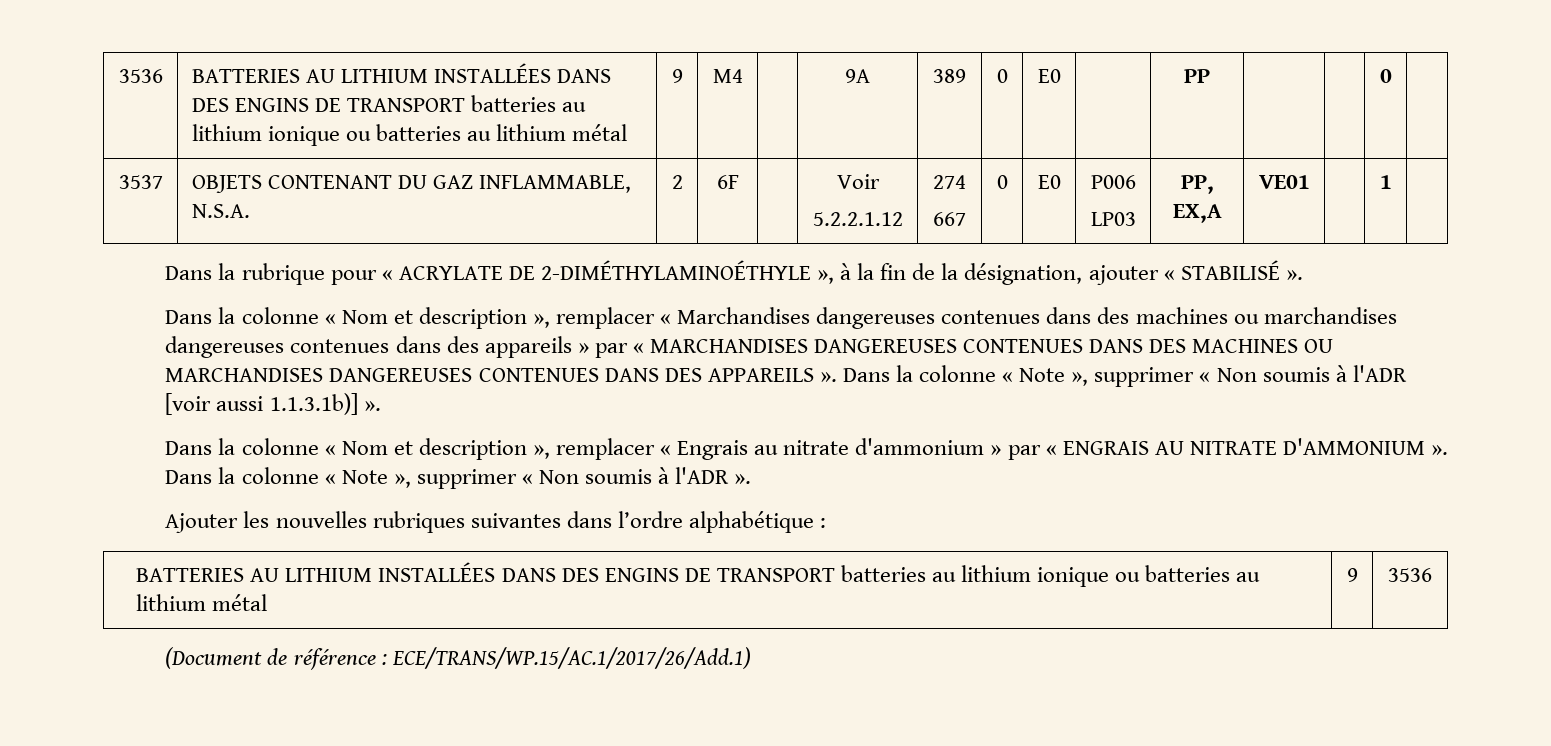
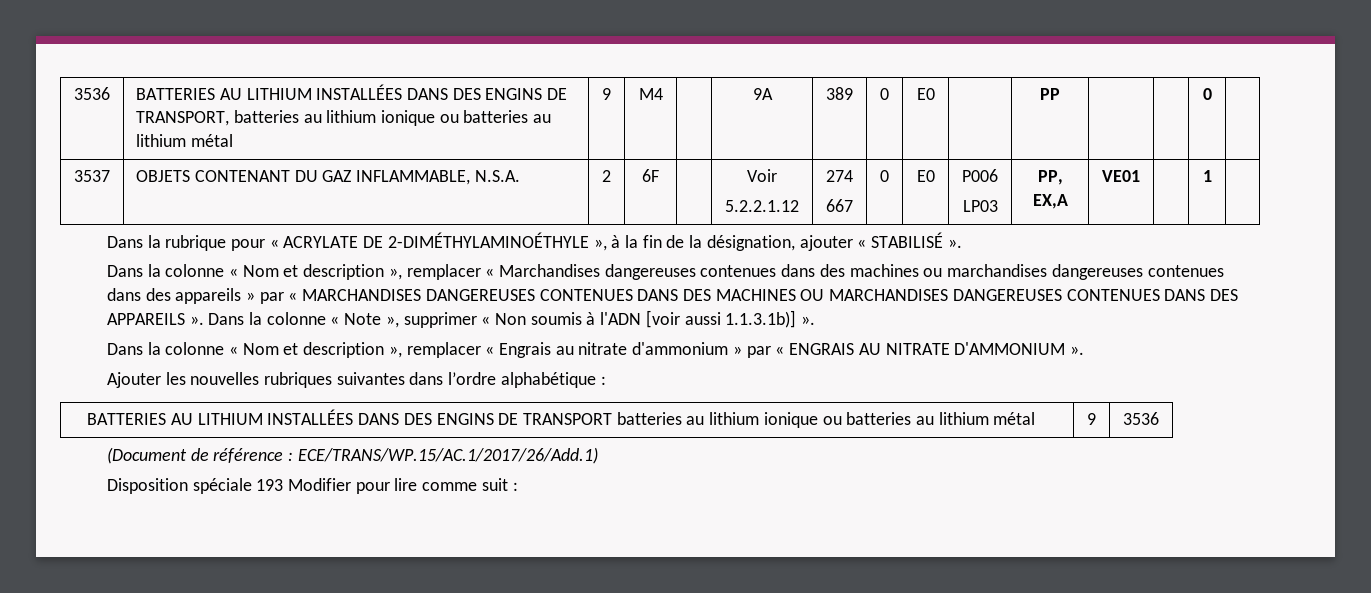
[346,98,465,112] TRANSPORT -> [136,111,230,126] TRANSPORT,
[1352,365,1407,382] l'ADR -> [600,312,642,325] l'ADN
[165,467,752,489] Dans la colonne « Note », supprimer « Non soumis à l'ADR ». -> (1085, 350) none
(751, 658) none -> [106,478,518,494] // Disposition spéciale 193 Modifier pour lire comme suit :

